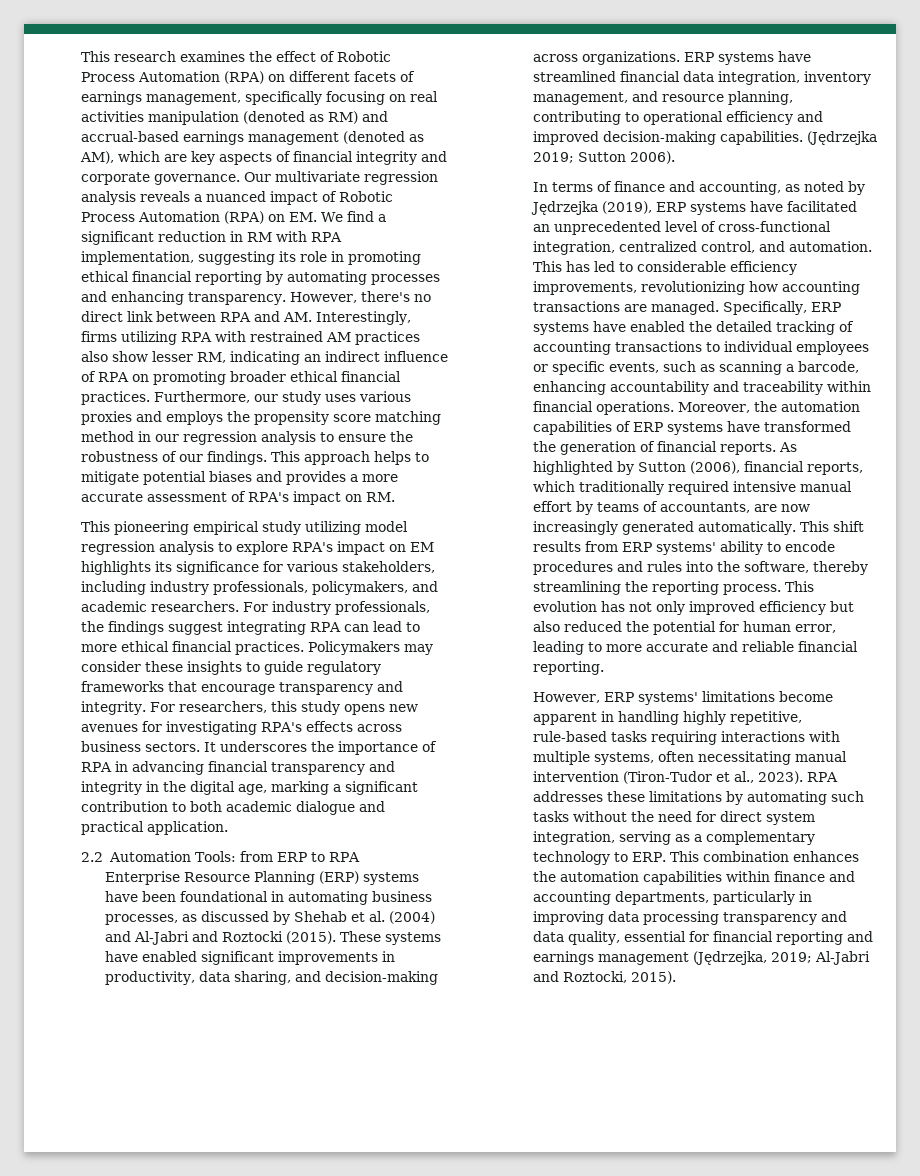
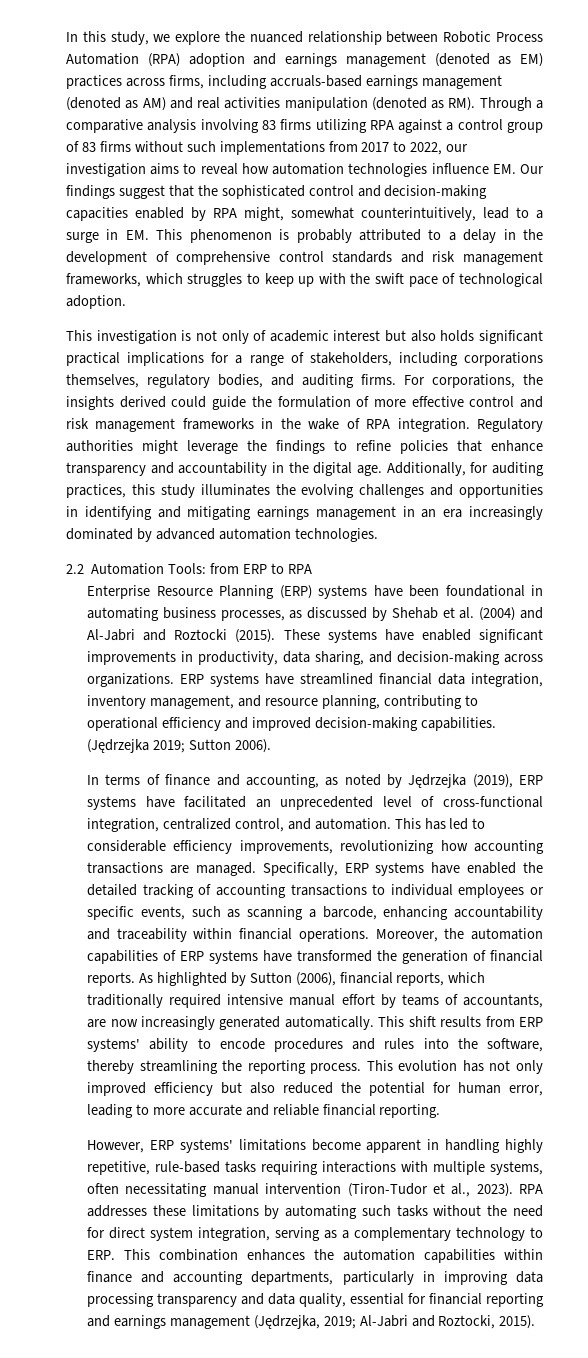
[81,51,392,62] [81,71,416,84] [81,91,407,105] This research examines the effect of Robotic Process Automation (RPA) on different facets of earnings management, specifically focusing on -> [66,31,543,45] [66,53,543,67] [66,75,502,89] [66,97,193,111] In this study, we explore the nuanced relationship between Robotic Process Automation (RPA) adoption and earnings management (denoted as EM) practices across firms, including accruals-based earnings management (denoted as AM) and
[328,111,389,124] [81,131,425,145] [80,151,448,165] [81,171,439,185] [81,191,394,205] [81,211,387,224] [81,231,343,245] [81,251,422,265] [81,271,441,285] [81,291,432,305] [81,311,412,325] [81,331,421,345] [81,351,449,365] [81,371,402,385] [81,391,412,405] [81,411,442,425] [81,431,414,445] [81,451,430,465] [81,471,399,485] [81,491,396,505] [81,521,409,535] [81,541,435,555] [81,561,436,575] [81,581,439,595] [81,601,431,615] [81,621,421,635] [81,641,434,655] [81,661,382,675] [81,681,404,695] [81,701,419,715] [81,721,403,735] [81,741,438,755] [81,761,396,775] [81,781,419,795] [81,801,386,815] [81,821,229,835] RM) and accrual-based earnings management (denoted as AM), which are key aspects of financial integrity and corporate governance. Our multivariate regression analysis reveals a nuanced impact of Robotic Process Automation (RPA) on EM. We find a significant reduction in RM with RPA implementation, suggesting its role in promoting ethical financial reporting by automating processes and enhancing transparency. However, there's no direct link between RPA and AM. Interestingly, firms utilizing RPA with restrained AM practices also show lesser RM, indicating an indirect influence of RPA on promoting broader ethical financial practices. Furthermore, our study uses various proxies and employs the propensity score matching method in our regression analysis to ensure the robustness of our findings. This approach helps to mitigate potential biases and provides a more accurate assessment of RPA's impact on RM. // This pioneering empirical study utilizing model regression analysis to explore RPA's impact on EM highlights its significance for various stakeholders, including industry professionals, policymakers, and academic researchers. For industry professionals, the findings suggest integrating RPA can lead to more ethical financial practices. Policymakers may consider these insights to guide regulatory frameworks that encourage transparency and integrity. For researchers, this study opens new avenues for investigating RPA's effects across business sectors. It underscores the importance of RPA in advancing financial transparency and integrity in the digital age, marking a significant contribution to both academic dialogue and practical application. -> [448,97,543,111] [66,119,543,133] [66,141,469,155] [66,163,544,177] [66,185,488,199] [66,207,543,221] [66,229,543,243] [66,251,543,265] [66,273,543,287] [66,295,127,309] [66,330,543,344] [66,352,543,366] [66,374,543,388] [66,396,543,410] [66,418,543,432] [66,440,543,454] [66,462,544,476] [66,484,543,498] [66,506,543,520] [66,528,378,542] RM). Through a comparative analysis involving 83 firms utilizing RPA against a control group of 83 firms without such implementations from 2017 to 2022, our investigation aims to reveal how automation technologies influence EM. Our findings suggest that the sophisticated control and decision-making capacities enabled by RPA might, somewhat counterintuitively, lead to a surge in EM. This phenomenon is probably attributed to a delay in the development of comprehensive control standards and risk management frameworks, which struggles to keep up with the swift pace of technological adoption. // This investigation is not only of academic interest but also holds significant practical implications for a range of stakeholders, including corporations themselves, regulatory bodies, and auditing firms. For corporations, the insights derived could guide the formulation of more effective control and risk management frameworks in the wake of RPA integration. Regulatory authorities might leverage the findings to refine policies that enhance transparency and accountability in the digital age. Additionally, for auditing practices, this study illuminates the evolving challenges and opportunities in identifying and mitigating earnings management in an era increasingly dominated by advanced automation technologies.

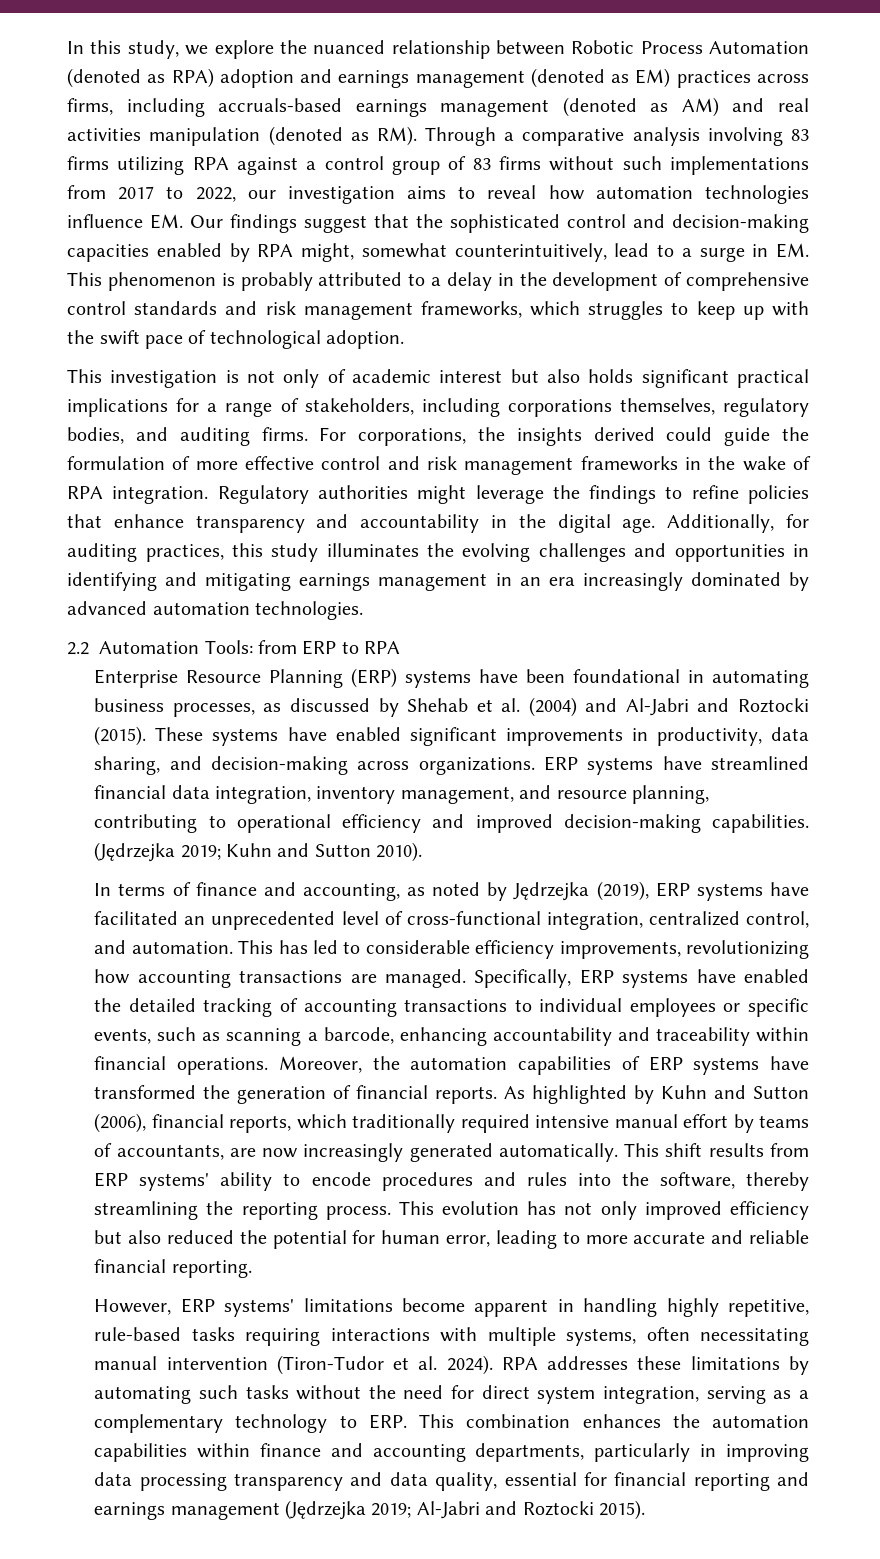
[147,53,180,67] (RPA) -> [67,68,214,88] (denoted as RPA)
[188,739,271,753] Sutton 2006). -> [226,842,423,862] Kuhn and Sutton 2010).
(246, 979) none -> [661,1085,747,1099] Kuhn and
[451,1183,513,1197] al., 2023). -> [418,1355,493,1375] al. 2024).
[253,1315,320,1329] (Jędrzejka, -> [285,1500,367,1520] (Jędrzejka
[438,1315,496,1329] Roztocki, -> [522,1501,594,1516] Roztocki

